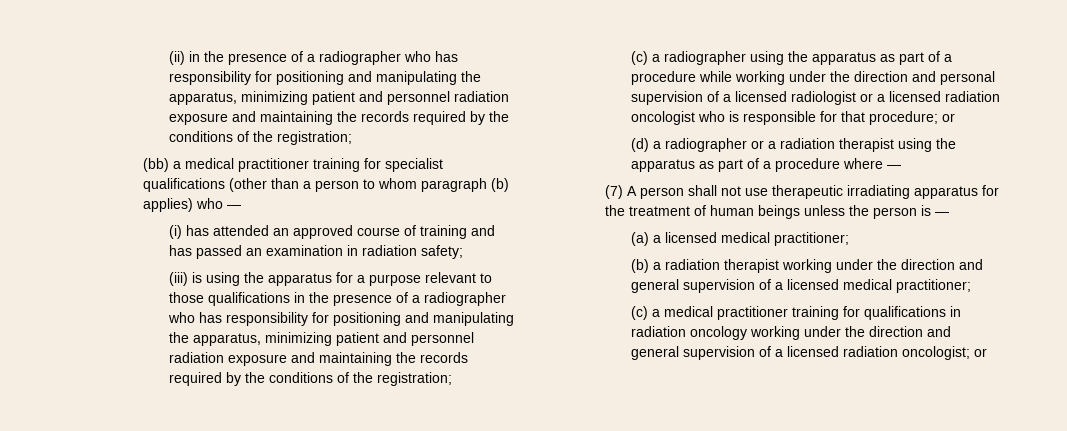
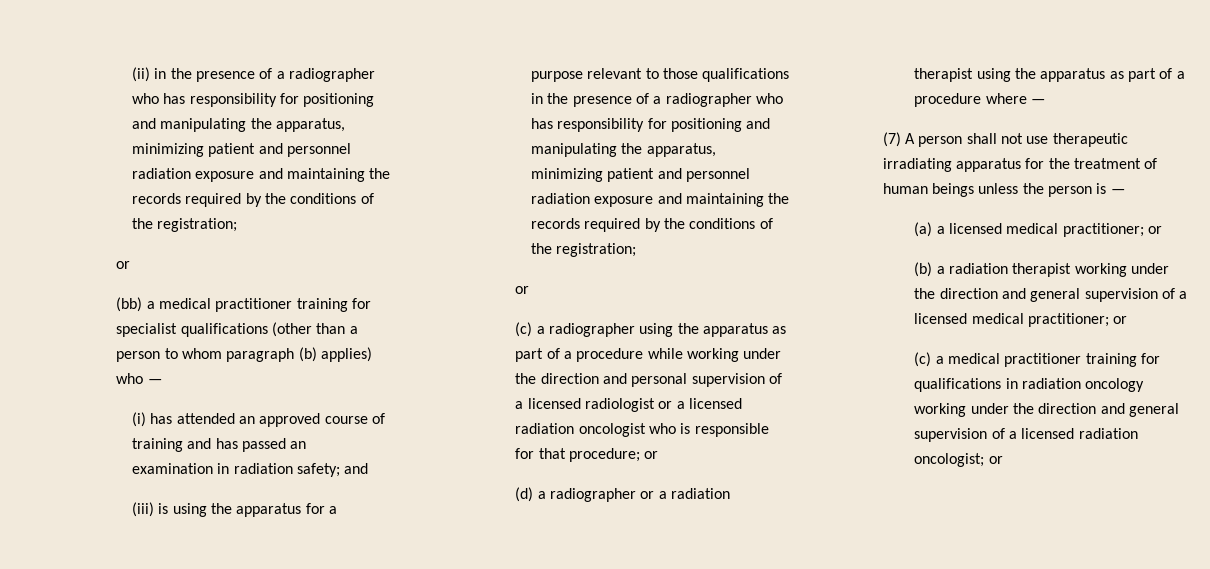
(352, 138) none -> [116,261,131,269] // or
(463, 252) none -> [344,463,369,474] and
(452, 379) none -> [515,286,530,294] // or
(849, 239) none -> [1148,226,1163,234] or
(971, 286) none -> [1113,316,1128,324] or

